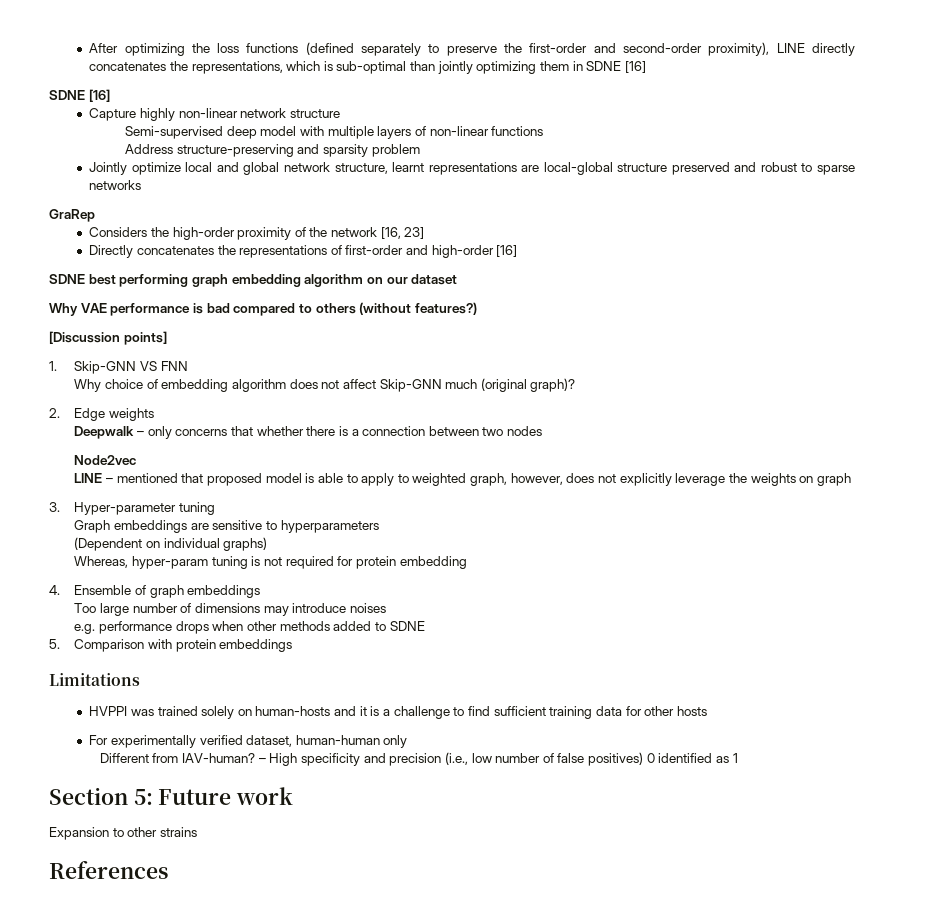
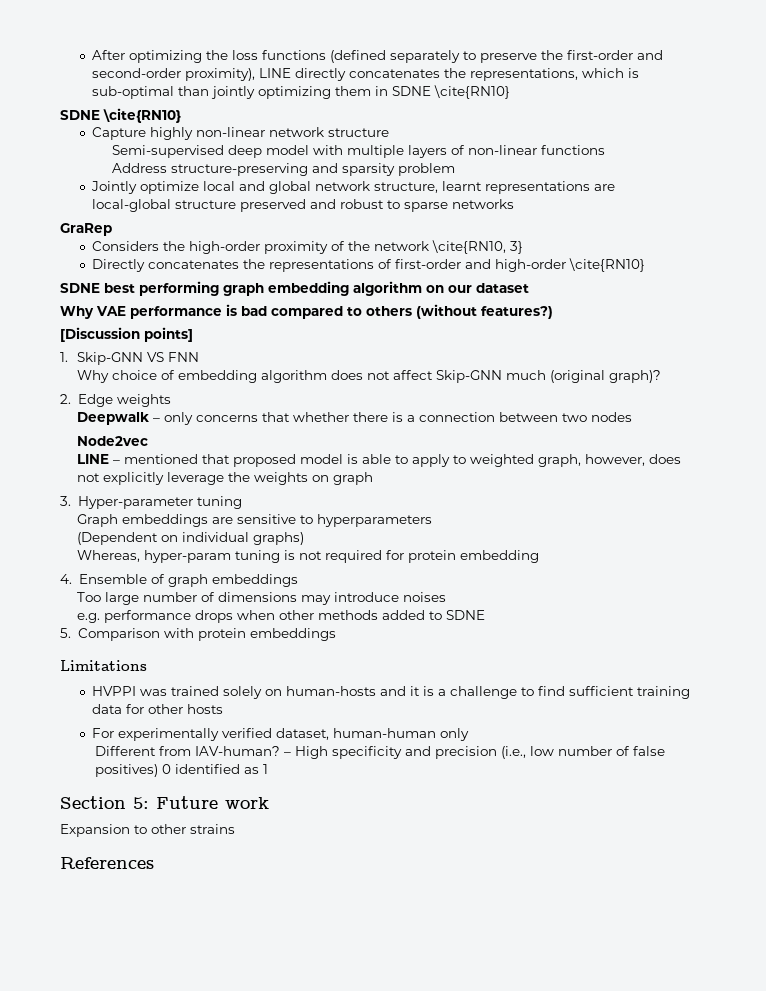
[624,61,646,73] [49,89,110,102] [16] // SDNE [16] -> [434,85,511,99] [60,108,181,123] \cite{RN10} // SDNE \cite{RN10}
[380,227,425,239] [16, 23] -> [432,240,524,254] \cite{RN10, 3}
[496,245,518,257] [16] -> [569,258,646,272] \cite{RN10}

